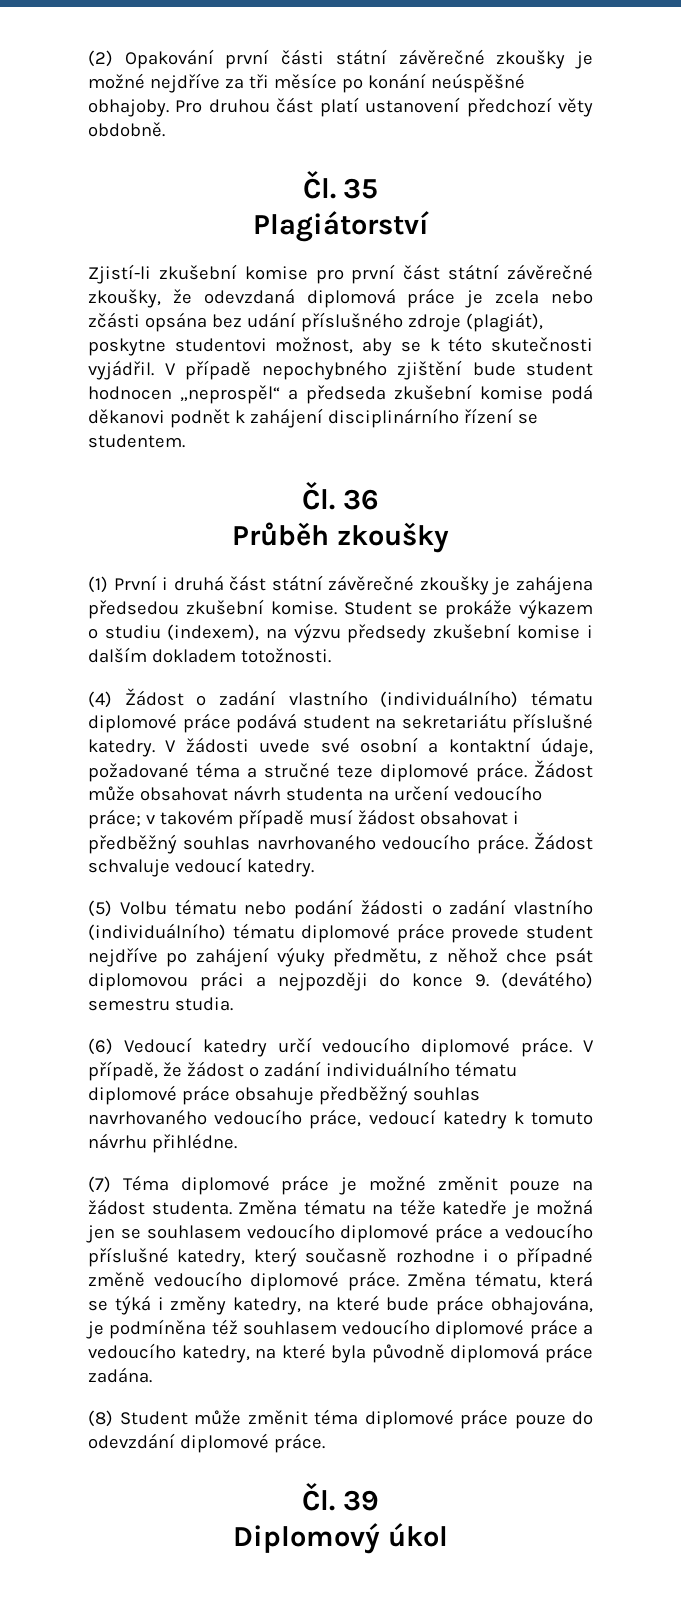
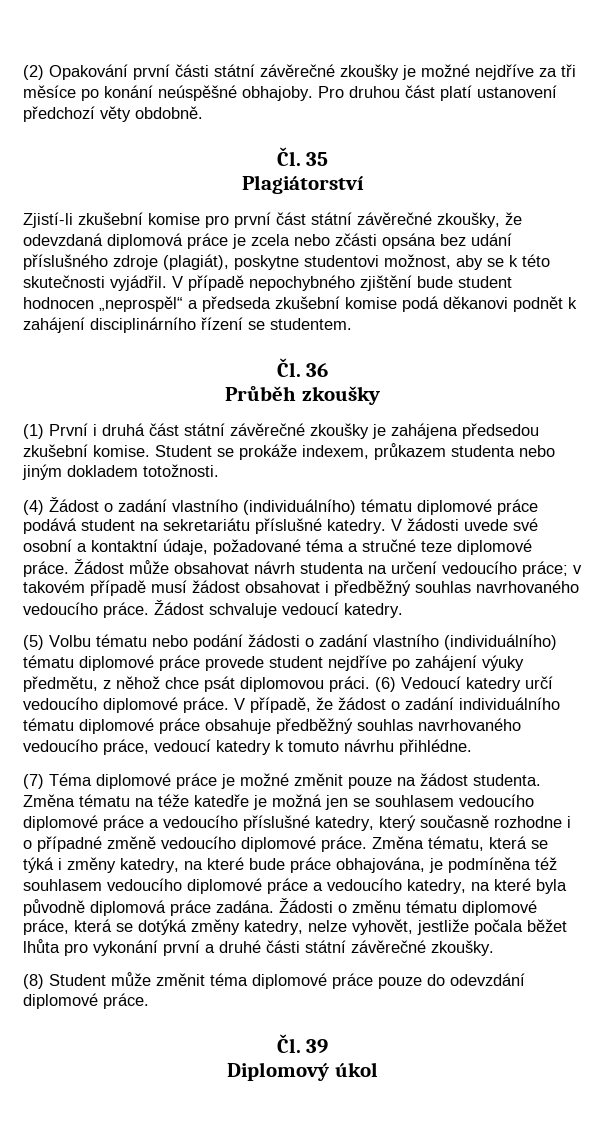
[518,599,593,619] [88,623,593,643] [88,647,147,663] výkazem o studiu (indexem), na výzvu předsedy zkušební komise i dalším -> [302,443,555,460] [22,464,62,480] indexem, průkazem studenta nebo jiným
[199,971,593,991] [88,997,233,1011] práci a nejpozději do konce 9. (devátého) semestru studia. // -> [329,676,370,692] práci.
(152, 1375) none -> [279,898,537,916] [23,919,567,935] [23,939,494,956] Žádosti o změnu tématu diplomové práce, která se dotýká změny katedry, nelze vyhovět, jestliže počala běžet lhůta pro vykonání první a druhé části státní závěrečné zkoušky.

